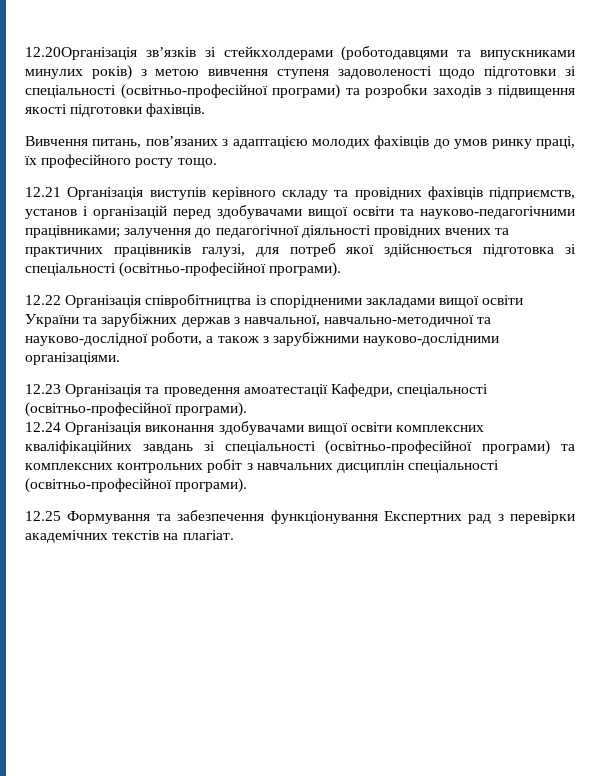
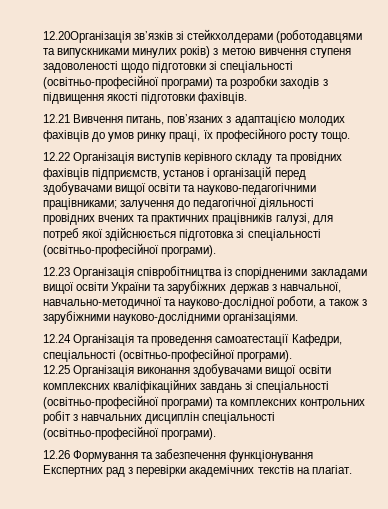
(206, 110) none -> [43,114,70,123] 12.21
[25,187,61,197] 12.21 -> [43,152,70,161] 12.22
[25,295,61,305] 12.22 -> [43,267,70,276] 12.23
[25,384,61,394] 12.23 -> [43,334,71,343] 12.24
[243,384,328,397] амоатестації -> [215,334,290,346] самоатестації
[25,422,61,432] 12.24 -> [43,365,70,374] 12.25
[25,511,61,521] 12.25 -> [43,450,70,459] 12.26

